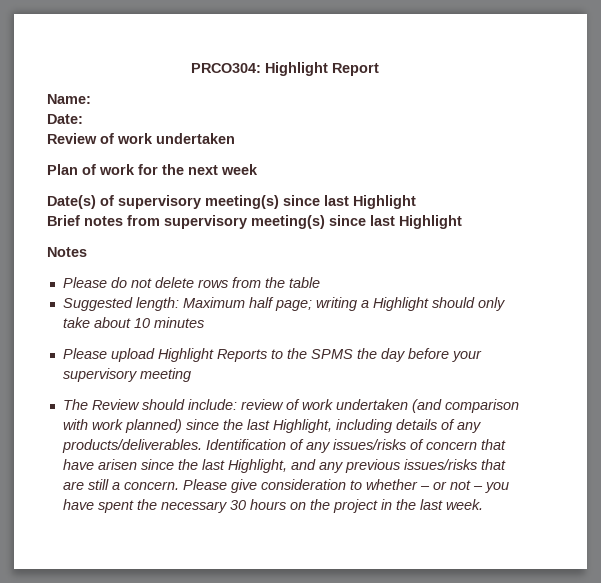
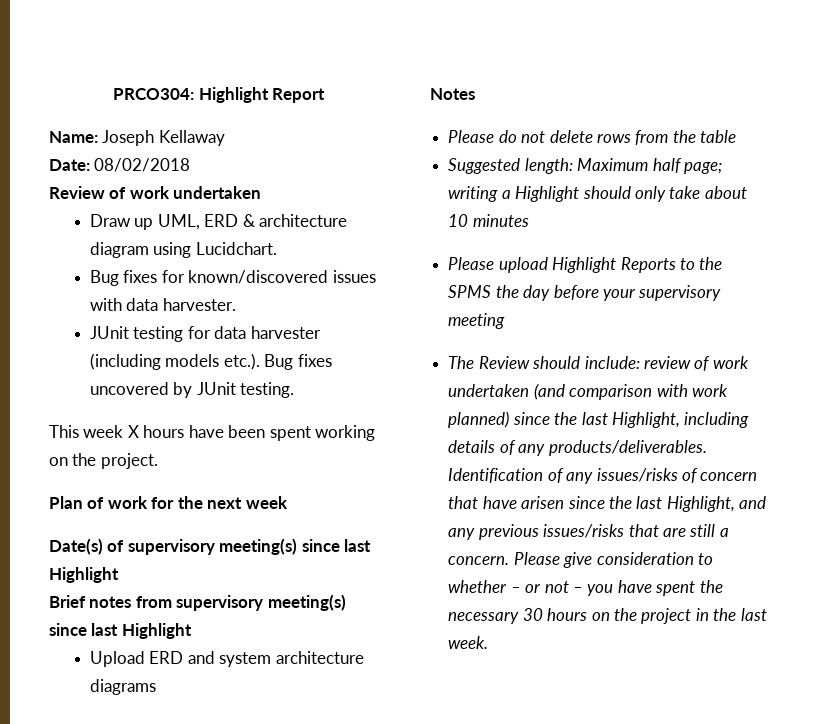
(91, 99) none -> [102,130,225,146] Joseph Kellaway
(83, 119) none -> [94,158,191,172] 08/02/2018
(235, 138) none -> [89,214,348,230] [89,242,277,258] [89,270,376,286] [89,298,236,311] [89,326,321,342] [89,353,332,370] [89,382,295,398] [49,425,376,441] [49,453,158,469] // Draw up UML, ERD & architecture diagram using Lucidchart. // Bug fixes for known/discovered issues with data harvester. // JUnit testing for data harvester (including models etc.). Bug fixes uncovered by JUnit testing. // This week X hours have been spent working on the project.
(462, 222) none -> [89,651,364,667] [89,679,156,695] // Upload ERD and system architecture diagrams

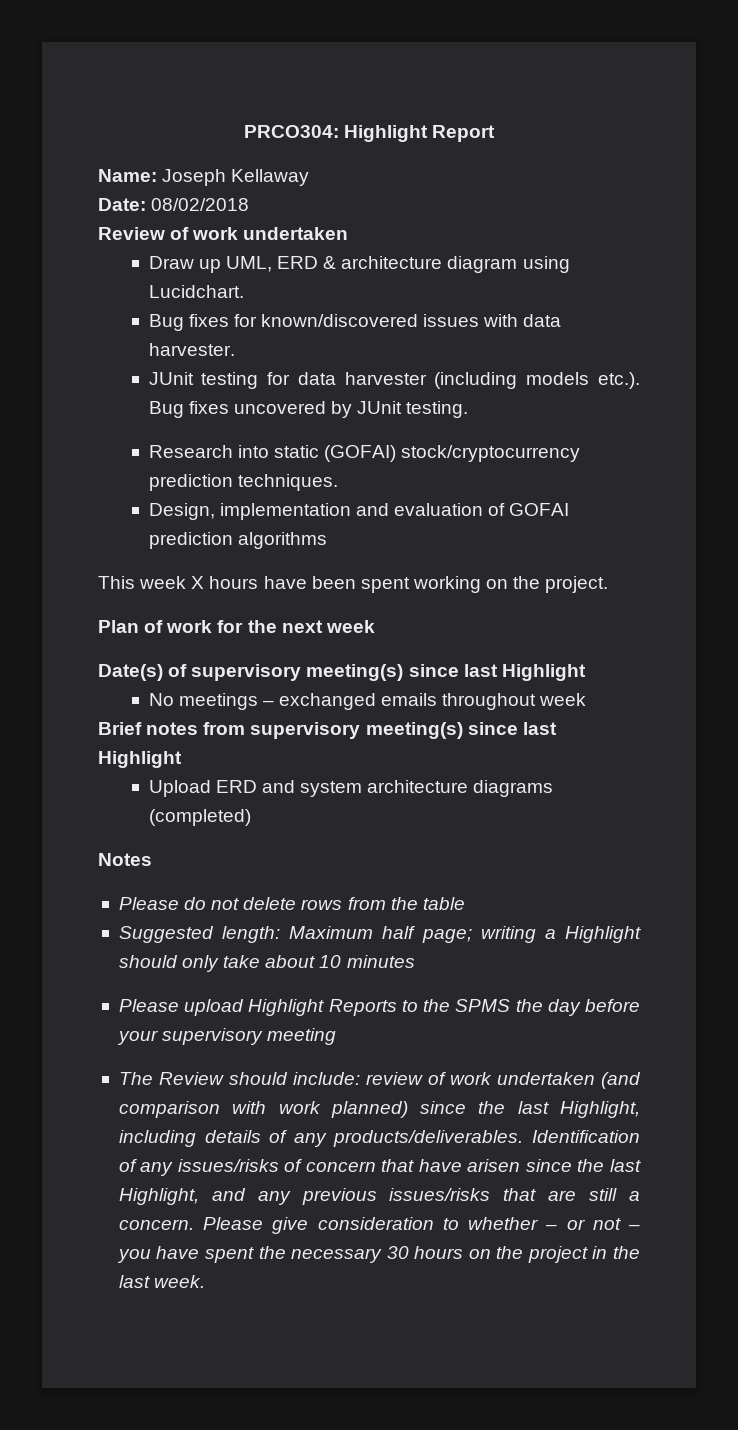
(295, 390) none -> [148,445,581,462] [148,474,338,491] [148,503,570,520] [148,532,327,549] // Research into static (GOFAI) stock/cryptocurrency prediction techniques. // Design, implementation and evaluation of GOFAI prediction algorithms
(119, 575) none -> [148,693,587,710] // No meetings – exchanged emails throughout week
(156, 687) none -> [148,809,251,826] (completed)

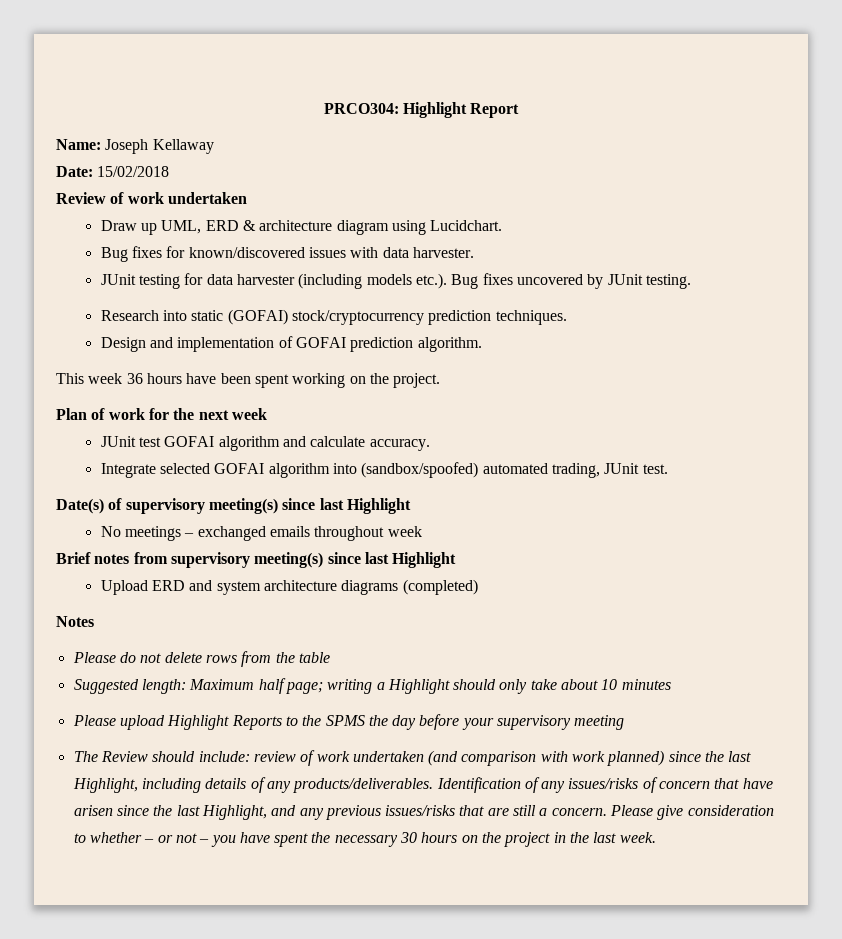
[151,198,250,211] 08/02/2018 -> [97,166,170,177] 15/02/2018
[148,503,484,520] Design, implementation and evaluation -> [100,337,275,352] Design and implementation
[237,532,327,549] algorithms -> [417,337,482,352] algorithm.
[191,576,205,589] X -> [126,373,143,384] 36
(375, 626) none -> [100,436,430,451] [100,462,668,478] // JUnit test GOFAI algorithm and calculate accuracy. // Integrate selected GOFAI algorithm into (sandbox/spoofed) automated trading, JUnit test.

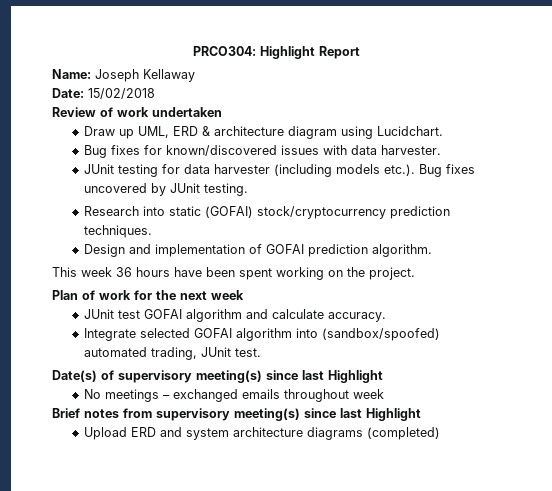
[56,616,94,627] [72,651,330,667] [73,678,671,694] [72,714,625,730] [73,750,752,766] [72,777,773,793] [73,805,774,820] [73,832,656,847] // Notes // Please do not delete rows from the table // Suggested length: Maximum half page; writing a Highlight should only take about 10 minutes // Please upload Highlight Reports to the SPMS the day before your supervisory meeting // The Review should include: review of work undertaken (and comparison with work planned) since the last Highlight, including details of any products/deliverables. Identification of any issues/risks of concern that have arisen since the last Highlight, and any previous issues/risks that are still a concern. Please give consideration to whether – or not – you have spent the necessary 30 hours on the project in the last week. -> (441, 433) none

